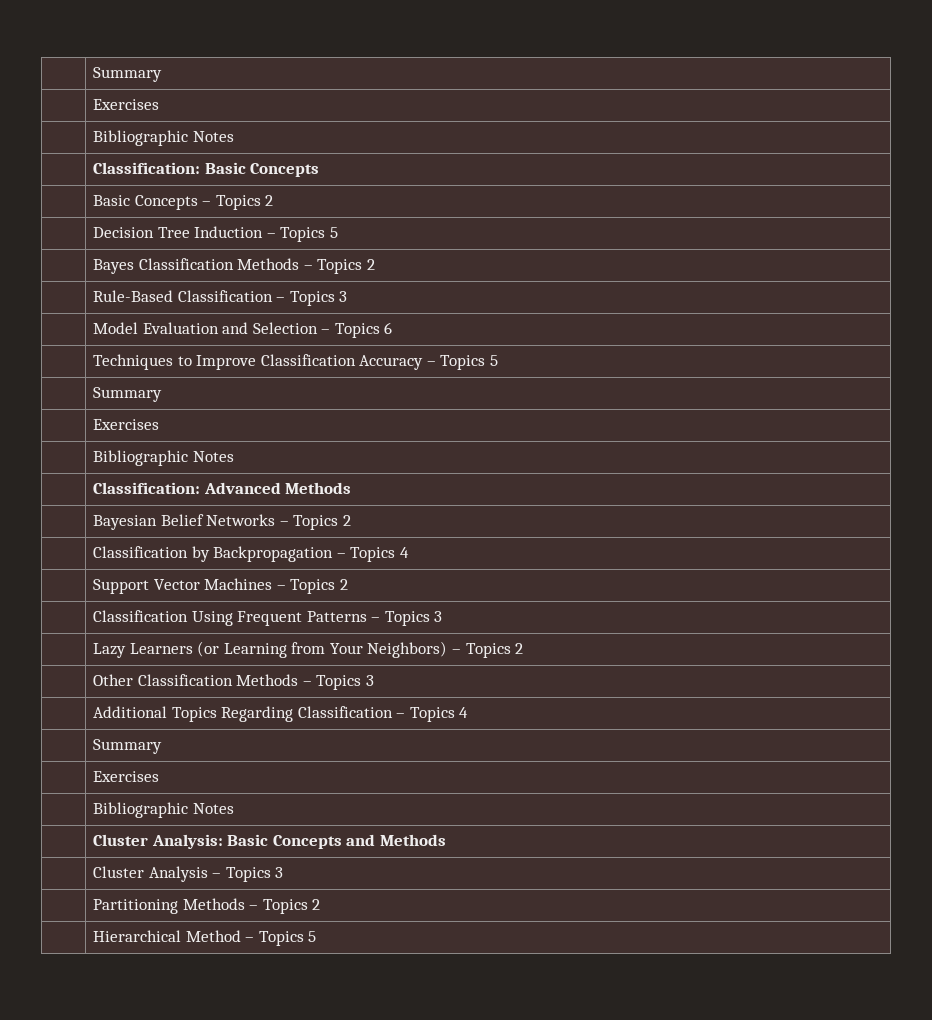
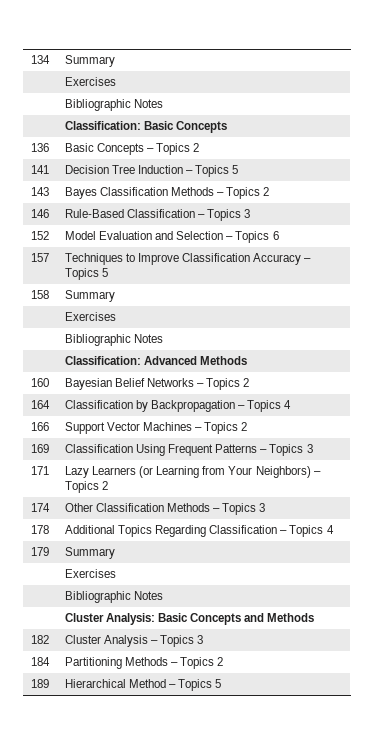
(92, 74) none -> [30,55,50,64] 134
(320, 170) none -> [30,143,49,152] 136
(274, 200) none -> [30,165,49,174] 141
(338, 232) none -> [30,187,49,196] 143
(375, 264) none -> [30,209,49,218] 146
(348, 296) none -> [30,231,49,240] 152
(393, 328) none -> [30,253,49,262] 157
(499, 360) none -> [30,290,49,299] 158
(352, 488) none -> [30,378,49,387] 160
(351, 520) none -> [30,400,50,409] 164
(409, 552) none -> [30,422,49,431] 166
(348, 584) none -> [30,444,49,453] 169
(443, 616) none -> [30,466,49,475] 171
(524, 648) none -> [30,503,50,512] 174
(374, 680) none -> [30,525,49,534] 178
(469, 712) none -> [30,547,49,556] 179
(446, 840) none -> [30,635,49,644] 182
(284, 872) none -> [30,657,50,666] 184
(321, 904) none -> [30,679,49,688] 189

